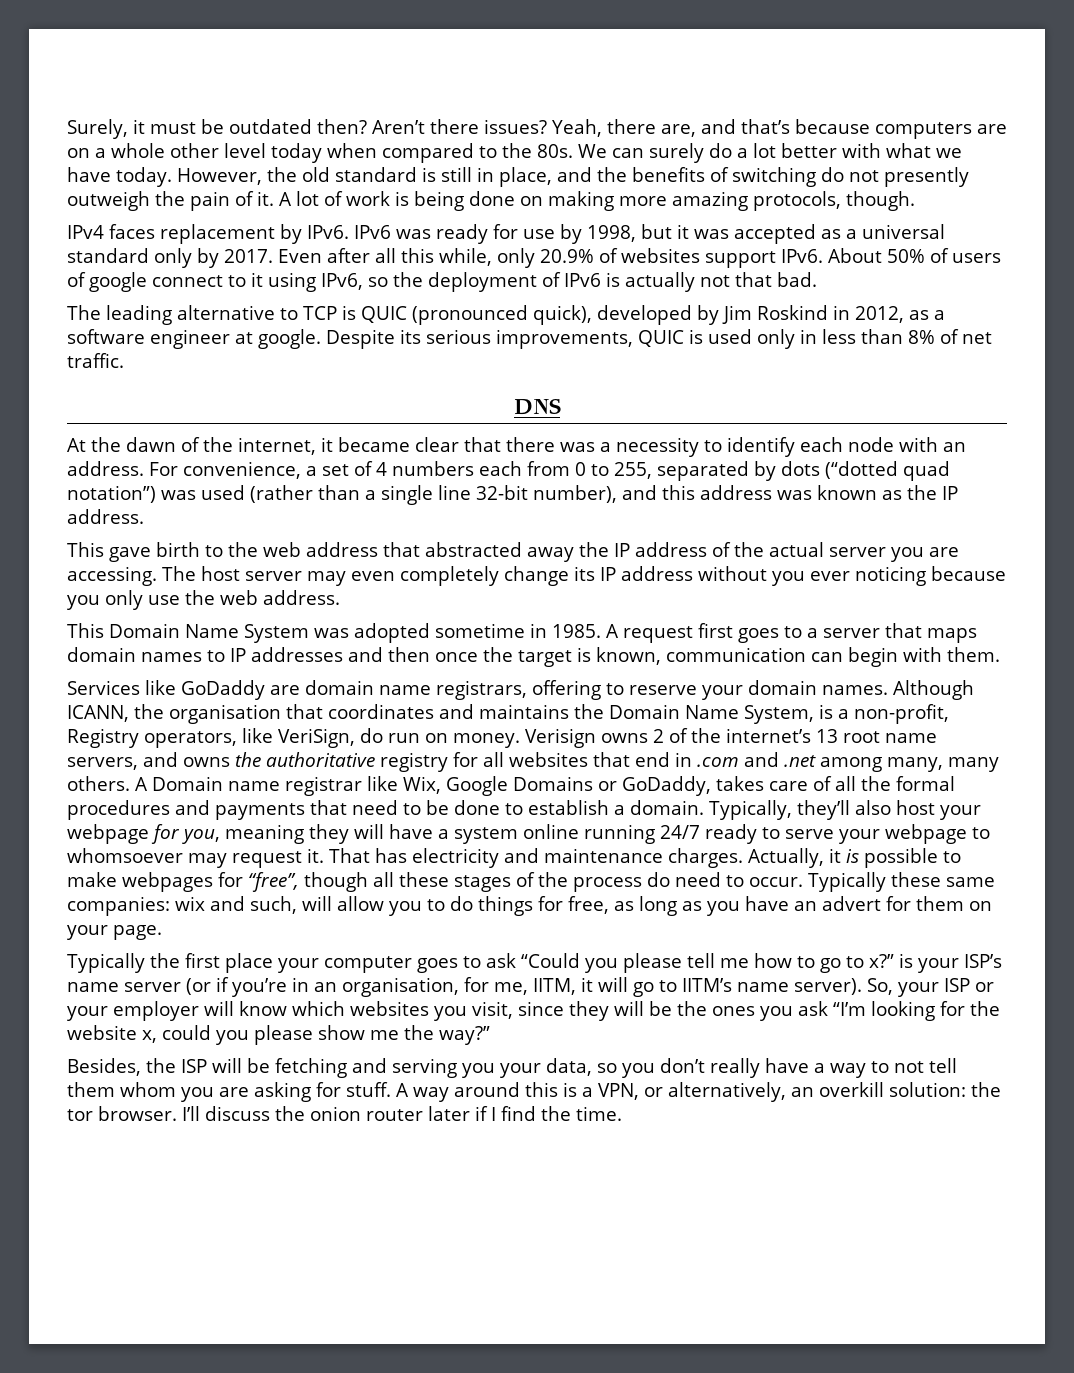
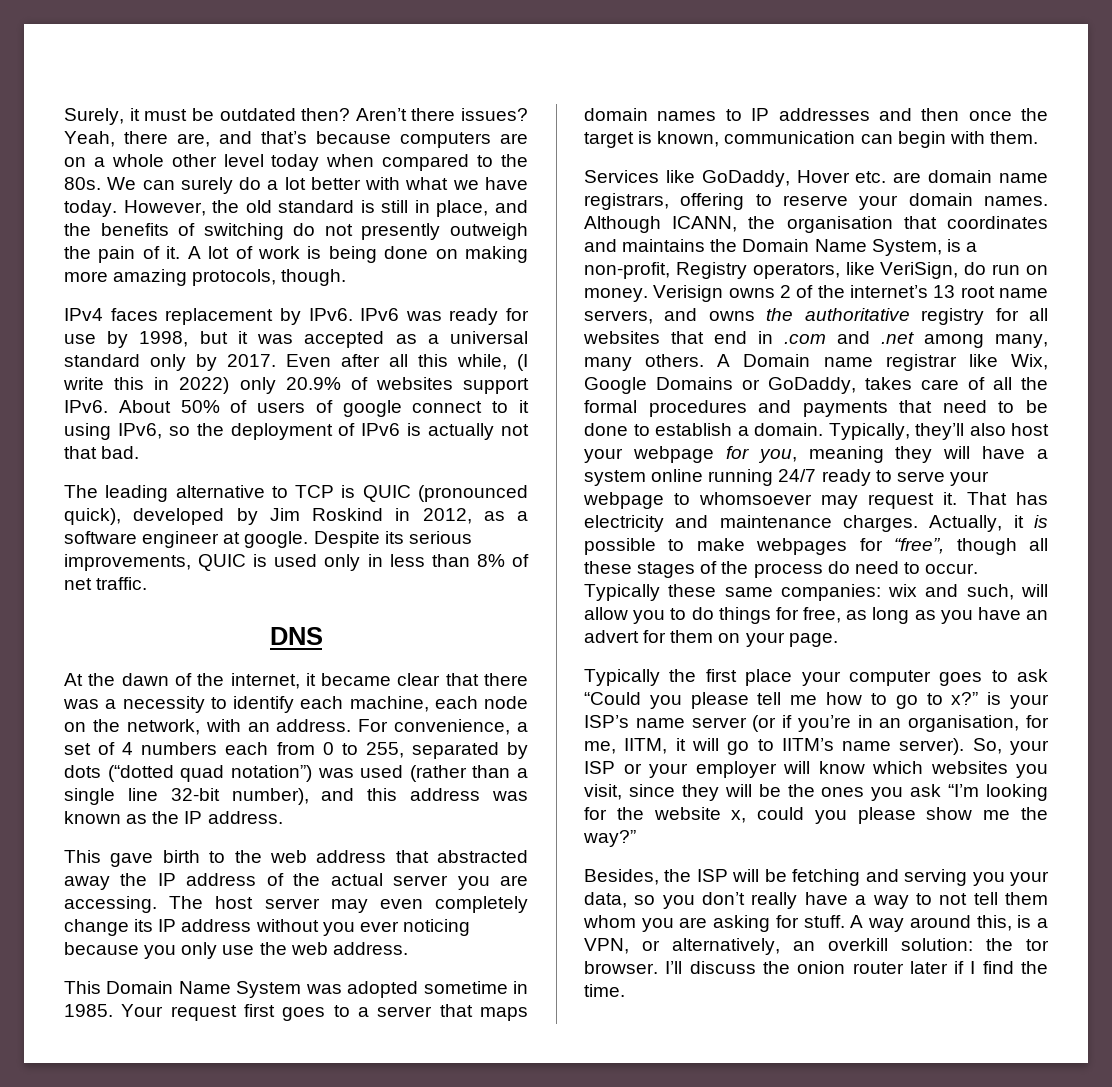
(492, 257) none -> [517,354,528,371] [63,377,230,394] (I write this in 2022)
[848,437,894,452] node -> [349,696,528,712] [64,719,200,735] machine, each node on the network,
[606,624,619,638] A -> [121,1004,164,1017] Your
[181,680,265,700] GoDaddy -> [701,170,887,187] GoDaddy, Hover etc.
[525,1082,558,1097] this -> [976,915,1012,931] this,

